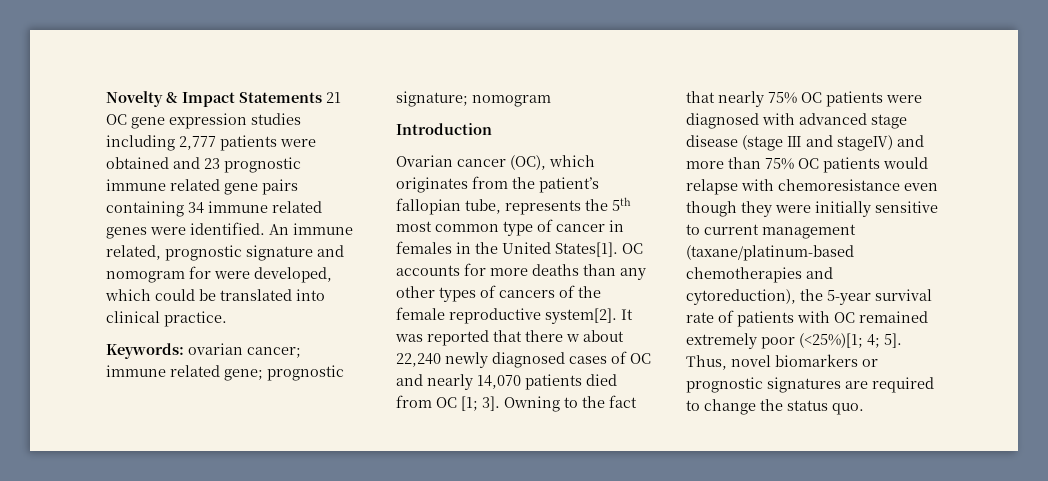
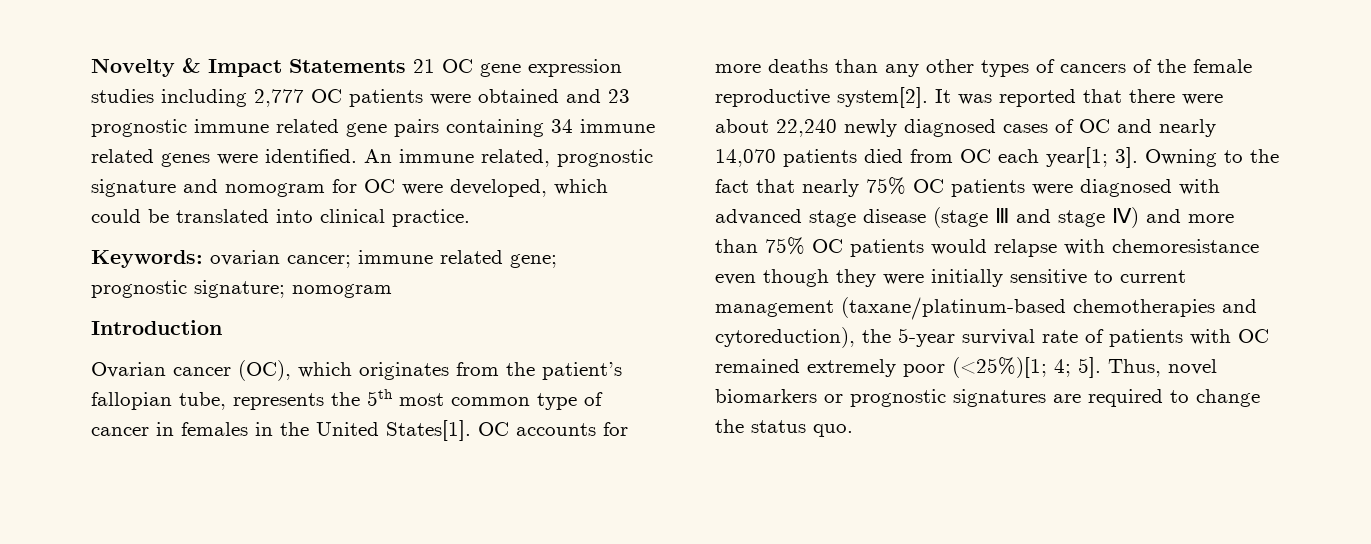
(216, 143) none -> [311,89,342,103] OC
(211, 272) none -> [364,179,395,193] OC
[566,334,580,342] w -> [1182,94,1223,105] were
[461,396,478,411] [1; -> [998,147,1108,168] each year[1;
[837,135,893,151] stageⅣ) -> [1058,207,1139,228] stage Ⅳ)

